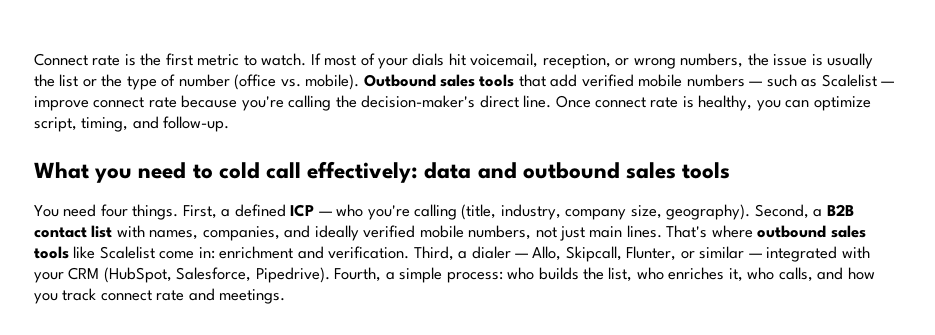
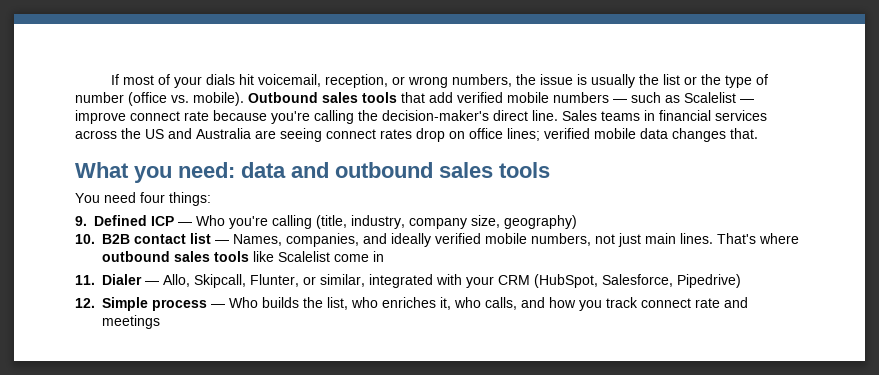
[34,53,307,66] Connect rate is the first metric to watch. -> (110, 79) none
[555,95,871,111] [34,116,230,132] [34,161,419,183] Once connect rate is healthy, you can optimize script, timing, and follow-up. // What you need to cold call effectively: -> [562,110,767,121] [75,128,758,142] [75,162,235,183] Sales teams in financial services across the US and Australia are seeing connect rates drop on office lines; verified mobile data changes that. // What you need:
[132,204,286,220] things. First, a defined -> [169,192,211,206] [75,215,147,226] things: // 9. Defined
[336,204,364,217] who -> [196,215,225,226] Who
[666,204,823,220] geography). Second, a -> [504,215,577,229] [75,234,95,244] geography) // 10.
[116,225,199,240] with names, -> [215,234,282,246] — Names,
[198,246,511,261] in: enrichment and verification. Third, a dialer -> [373,251,384,262] [75,274,142,285] in // 11. Dialer
[699,246,762,259] similar — -> [320,274,365,287] similar,
[255,267,535,283] Pipedrive). Fourth, a simple process: who -> [677,274,741,288] [75,297,258,311] Pipedrive) // 12. Simple process — Who
[219,289,286,304] meetings. -> [102,315,160,329] meetings

